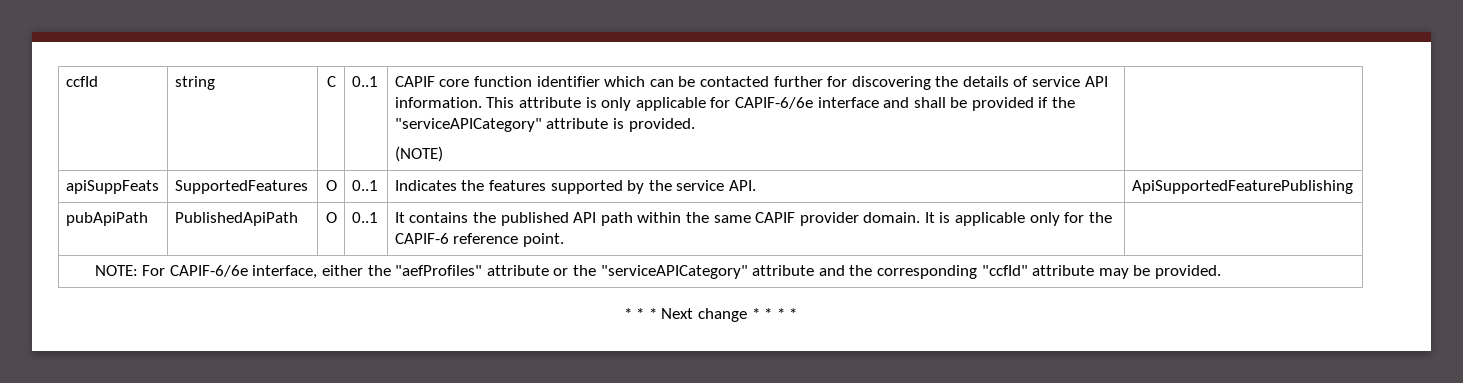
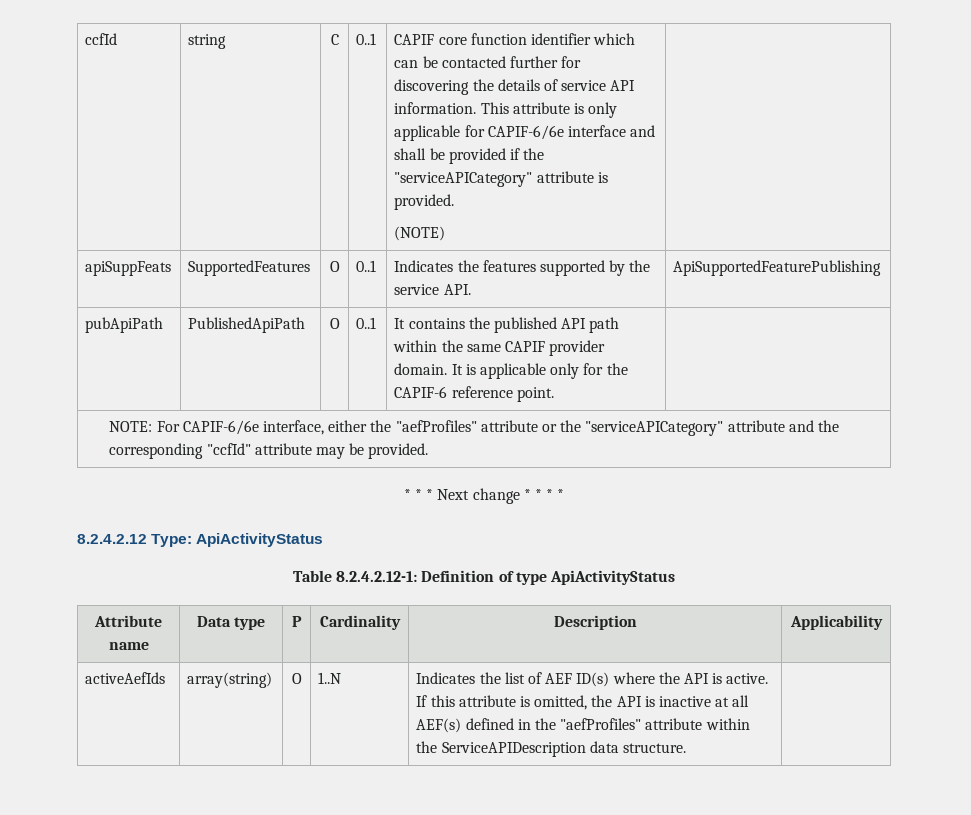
(798, 313) none -> [77,533,324,547] [293,570,675,585] [94,615,162,627] [108,642,149,650] [196,616,266,630] [292,616,302,627] [319,615,401,630] [553,615,637,630] [789,615,883,630] [85,672,166,684] [187,672,273,688] [291,673,302,684] [318,672,342,684] [416,672,769,687] [416,695,750,710] [416,718,750,733] [416,741,686,757] // 8.2.4.2.12 Type: ApiActivityStatus // Table 8.2.4.2.12-1: Definition of type ApiActivityStatus // Attribute name | Data type | P | Cardinality | Description | Applicability // activeAefIds | array(string) | O | 1..N | Indicates the list of AEF ID(s) where the API is active. If this attribute is omitted, the API is inactive at all AEF(s) defined in the "aefProfiles" attribute within the ServiceAPIDescription data structure. |

